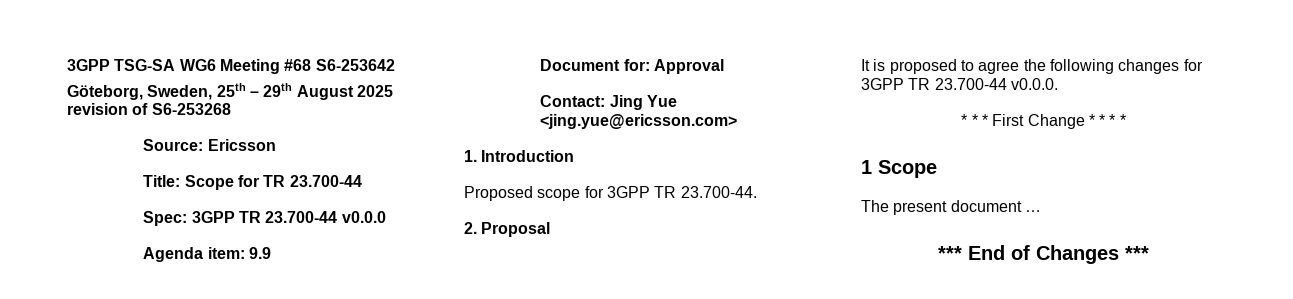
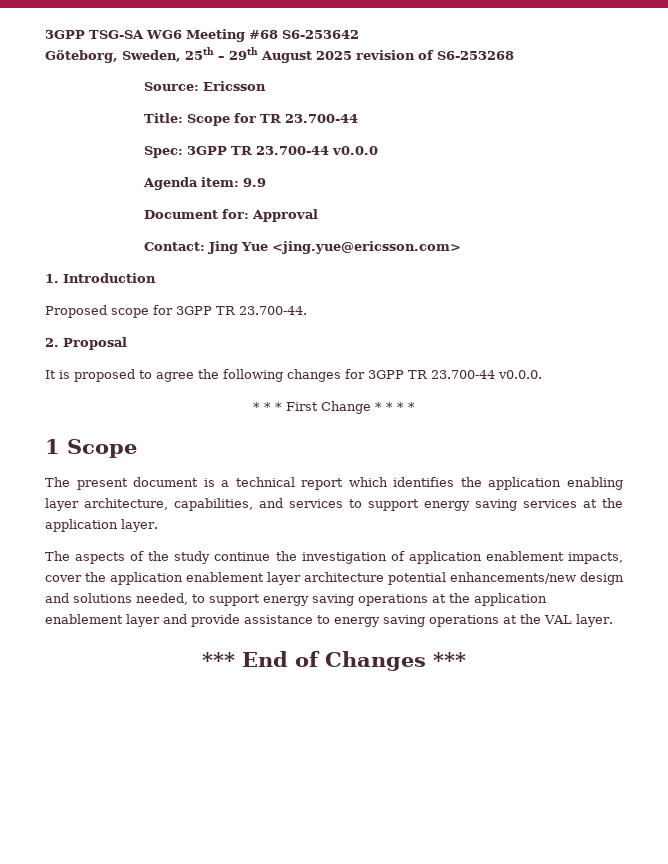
[1024,210,1041,212] … -> [203,477,623,490] [45,498,623,511] [45,519,158,532] [45,551,623,564] [45,572,624,585] [45,593,547,606] [45,614,613,627] is a technical report which identifies the application enabling layer architecture, capabilities, and services to support energy saving services at the application layer. // The aspects of the study continue the investigation of application enablement impacts, cover the application enablement layer architecture potential enhancements/new design and solutions needed, to support energy saving operations at the application enablement layer and provide assistance to energy saving operations at the VAL layer.

